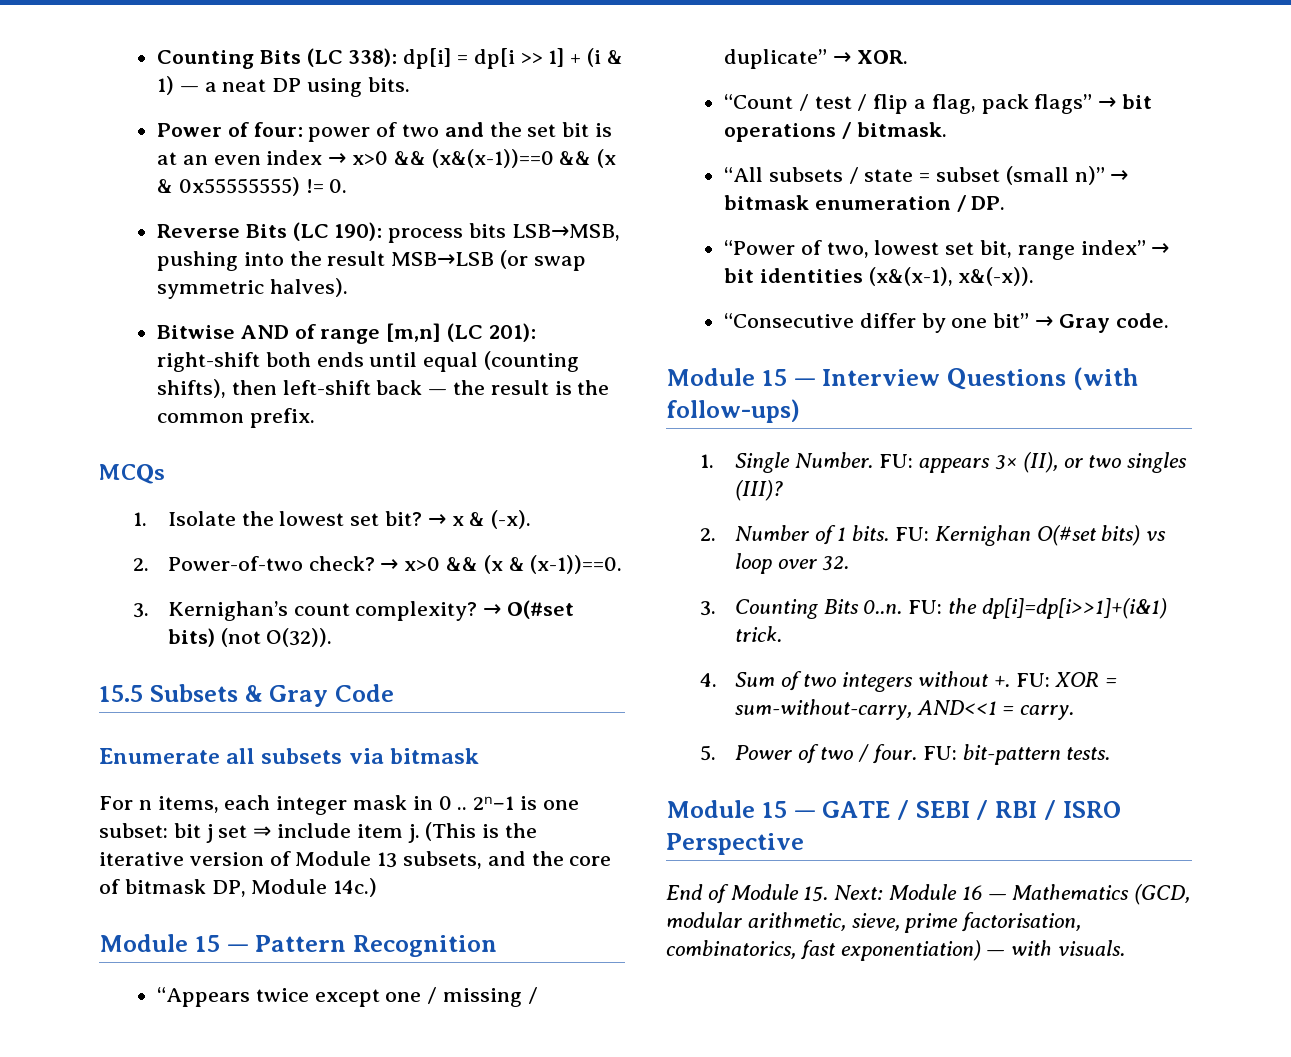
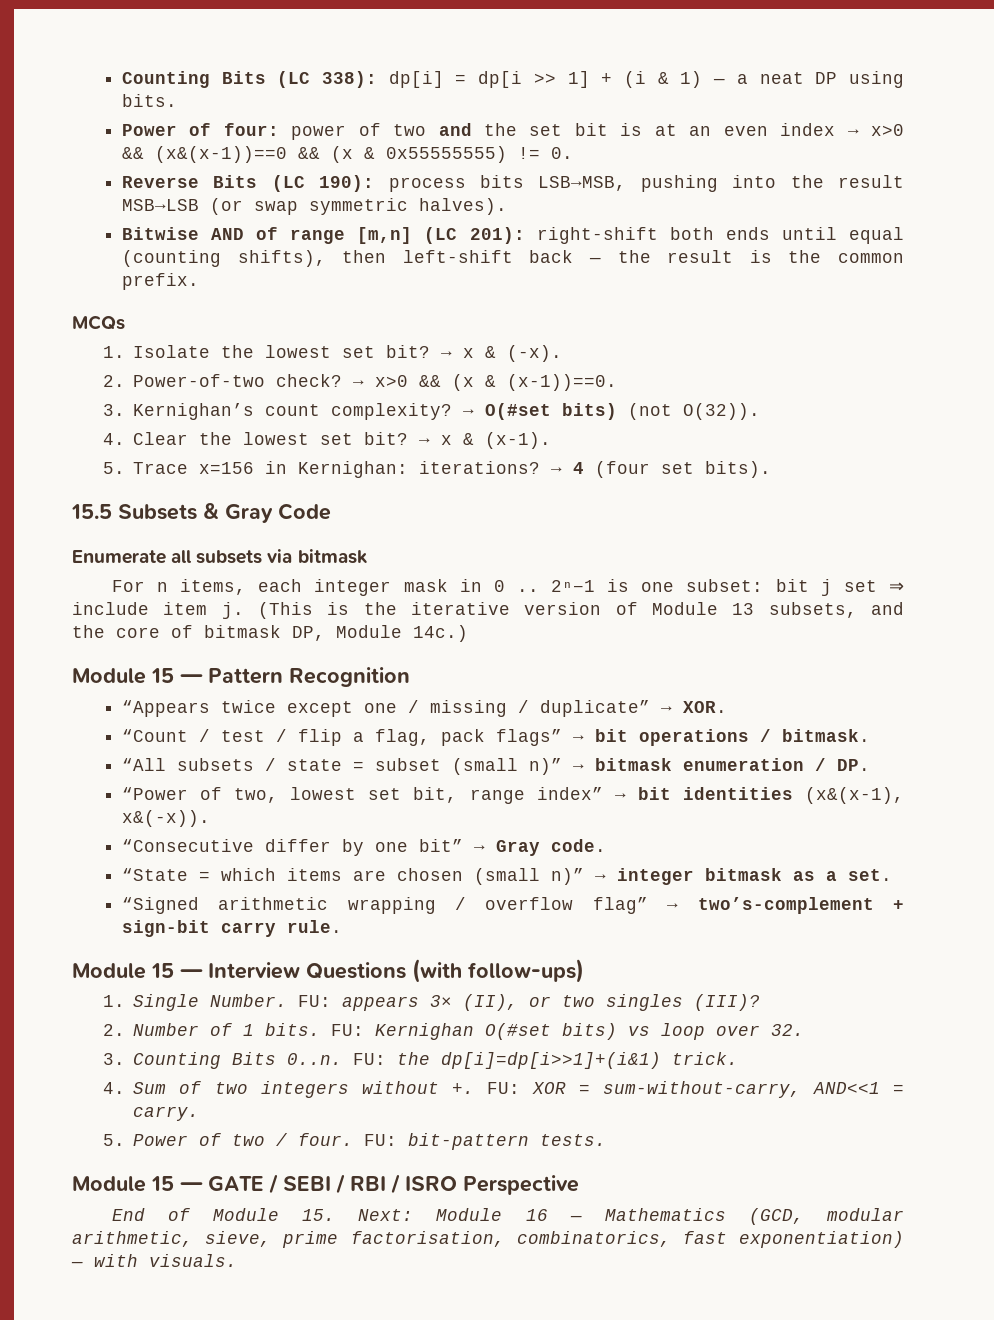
(333, 637) none -> [102,432,552,449] [102,461,772,478] // 4. Clear the lowest set bit? → x & (x-1). // 5. Trace x=156 in Kernighan: iterations? → 4 (four set bits).
(1169, 320) none -> [121,868,892,885] [121,897,905,914] [121,920,342,937] // “State = which items are chosen (small n)” → integer bitmask as a set. // “Signed arithmetic wrapping / overflow flag” → two’s-complement + sign-bit carry rule.

